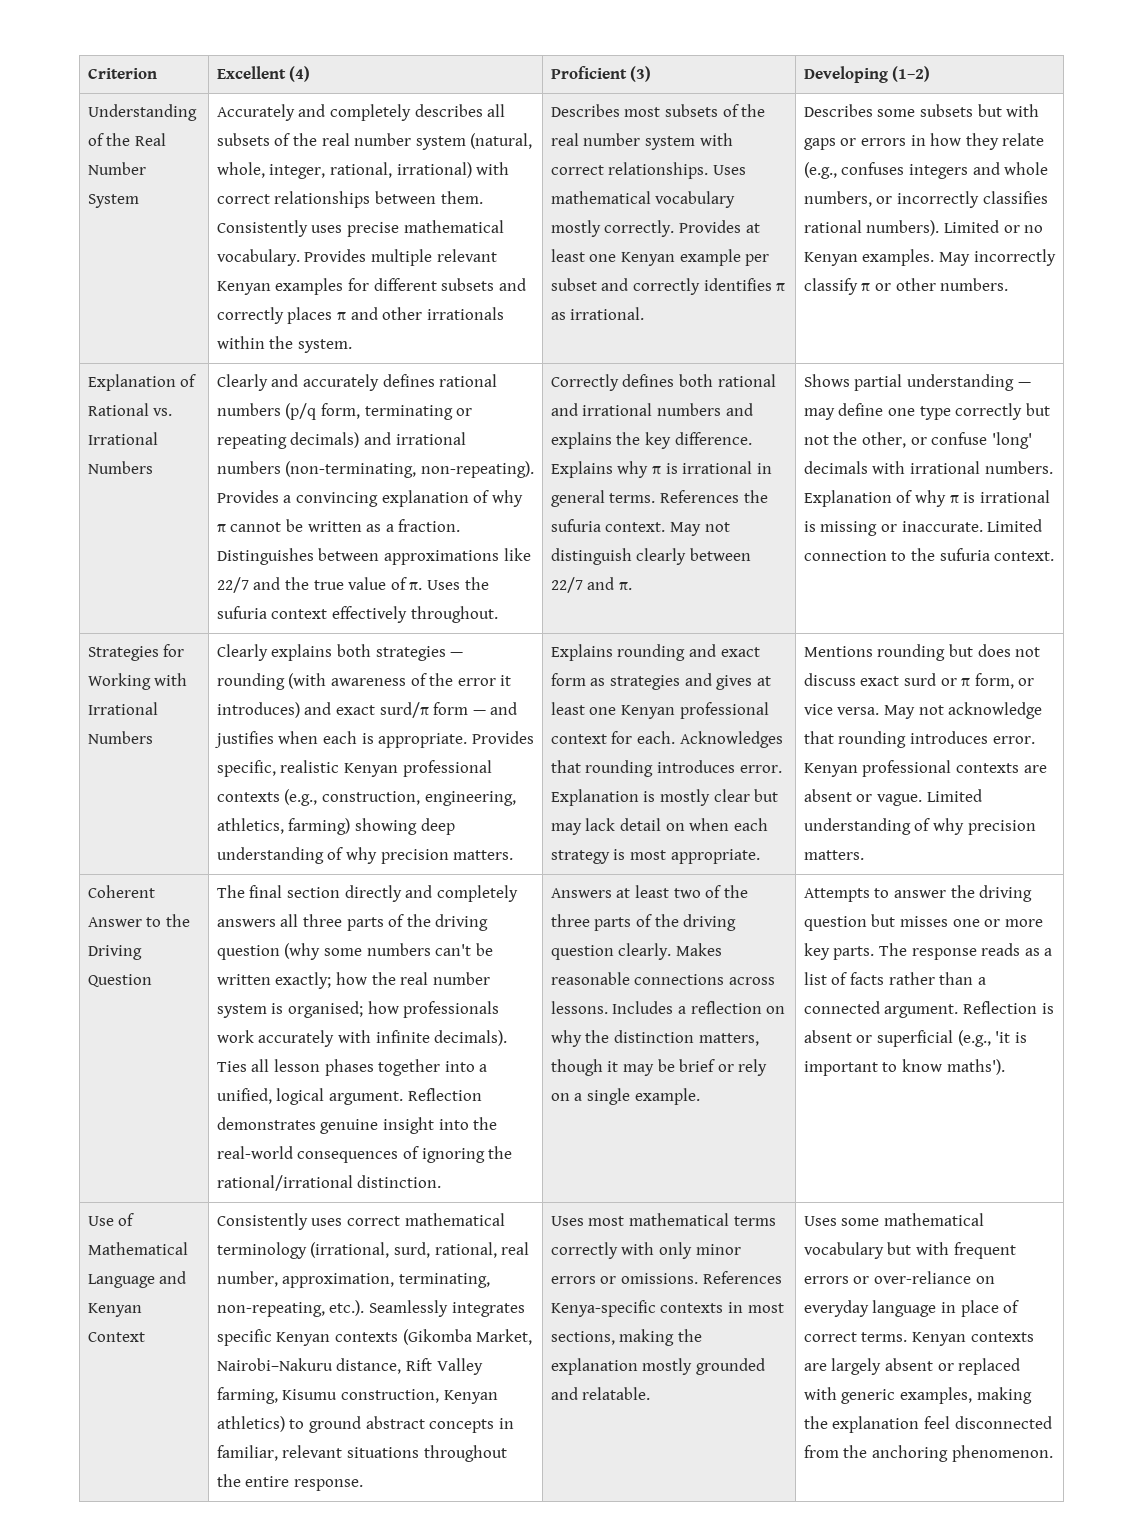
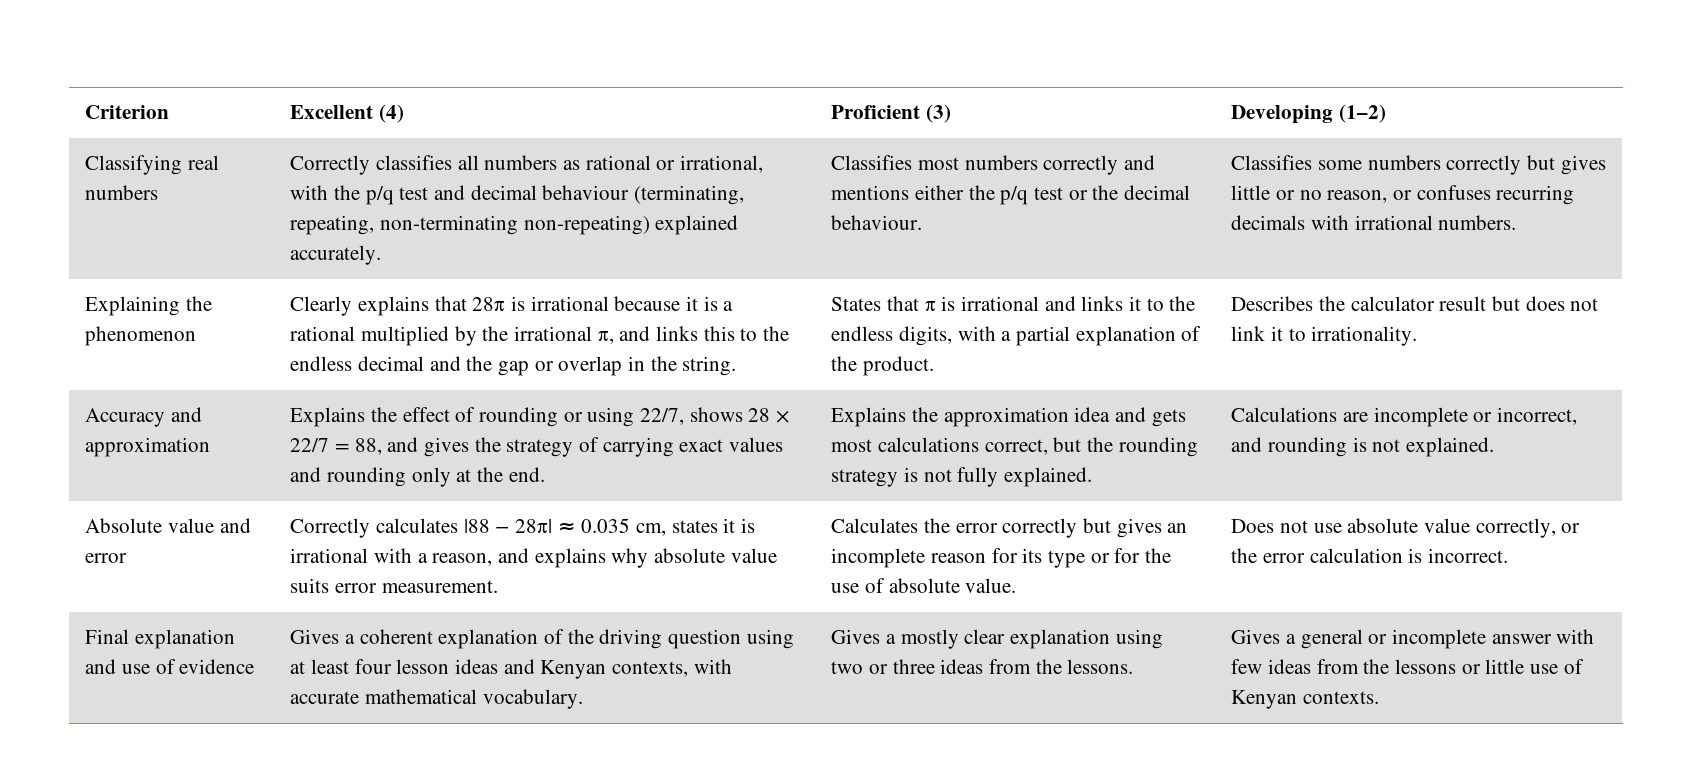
[87,104,197,121] [87,133,167,146] [87,162,146,175] [87,194,139,208] [216,104,506,121] [216,133,533,150] [216,162,510,179] [216,191,483,208] [216,220,504,237] [216,249,497,266] [216,278,526,295] [216,307,504,324] [216,336,353,353] [550,104,766,117] [550,133,733,150] [550,162,747,179] [550,191,736,208] [550,220,760,237] [550,249,770,266] [550,278,786,295] [550,307,645,320] [803,104,1040,117] [803,133,1045,150] [803,162,1049,179] [803,191,1048,208] [803,220,1044,236] [803,249,1056,266] [803,278,1009,295] [87,374,197,391] [87,403,173,416] [87,432,158,445] [87,461,153,474] [216,374,498,391] [216,403,473,420] [216,432,466,449] [216,461,535,478] [216,490,523,507] [216,519,461,532] [216,548,531,565] [216,577,489,593] [216,606,498,623] [550,374,776,391] [550,403,753,416] [550,432,752,449] [550,461,772,478] [550,490,768,507] [550,519,730,536] [550,548,752,565] [550,577,633,593] [803,374,1031,391] [803,403,1050,420] [803,432,1032,449] [803,461,1053,474] [803,490,1050,507] [803,519,1043,536] [803,548,1055,561] [87,644,185,661] [87,673,188,690] [87,702,158,715] [87,731,153,744] [216,644,464,661] [216,673,512,690] [216,702,518,718] [213,731,534,748] [216,760,492,777] [216,789,516,806] [216,818,455,835] [216,847,514,864] [550,644,760,661] [550,673,771,690] [550,702,769,719] [550,731,783,748] [550,760,782,777] [550,789,779,806] [550,818,768,835] [550,849,760,864] [803,644,1041,661] [803,673,1035,689] [803,702,1043,719] [803,731,1035,748] [803,760,1047,777] [803,789,982,806] [803,818,1036,835] [803,850,864,860] [87,885,155,898] [87,914,191,927] [87,945,142,960] [87,974,152,987] [216,885,518,902] [216,914,489,931] [216,943,493,960] [216,972,490,989] [216,1001,500,1018] [216,1030,508,1047] [216,1059,488,1076] [216,1088,482,1105] [216,1117,498,1134] [216,1146,513,1163] [216,1175,442,1191] [550,885,748,898] [550,914,737,931] [550,943,723,960] [550,972,776,985] [550,1001,786,1014] [550,1030,759,1047] [550,1059,768,1076] [550,1088,700,1105] [803,885,1033,902] [803,914,1043,931] [803,943,1053,960] [803,972,986,985] [803,1001,1054,1018] [803,1030,1027,1047] [803,1059,1005,1076] [87,1213,135,1226] [87,1242,188,1255] [87,1271,187,1288] [87,1303,142,1317] [87,1332,145,1342] [216,1213,505,1230] [216,1242,530,1259] [216,1271,491,1288] [216,1300,525,1317] [216,1329,533,1346] [216,1358,483,1375] [216,1387,498,1404] [216,1416,514,1433] [216,1445,507,1462] [216,1474,364,1491] [550,1213,776,1226] [550,1242,741,1259] [550,1271,782,1284] [550,1300,784,1317] [550,1329,703,1346] [550,1358,766,1375] [550,1387,651,1400] [803,1213,985,1226] [803,1242,1016,1259] [803,1271,995,1284] [803,1300,1020,1317] [803,1332,1034,1346] [803,1358,1021,1375] [803,1387,1032,1404] [803,1416,1052,1433] [803,1445,1053,1462] Understanding of the Real Number System | Accurately and completely describes all subsets of the real number system (natural, whole, integer, rational, irrational) with correct relationships between them. Consistently uses precise mathematical vocabulary. Provides multiple relevant Kenyan examples for different subsets and correctly places π and other irrationals within the system. | Describes most subsets of the real number system with correct relationships. Uses mathematical vocabulary mostly correctly. Provides at least one Kenyan example per subset and correctly identifies π as irrational. | Describes some subsets but with gaps or errors in how they relate (e.g., confuses integers and whole numbers, or incorrectly classifies rational numbers). Limited or no Kenyan examples. May incorrectly classify π or other numbers. // Explanation of Rational vs. Irrational Numbers | Clearly and accurately defines rational numbers (p/q form, terminating or repeating decimals) and irrational numbers (non-terminating, non-repeating). Provides a convincing explanation of why π cannot be written as a fraction. Distinguishes between approximations like 22/7 and the true value of π. Uses the sufuria context effectively throughout. | Correctly defines both rational and irrational numbers and explains the key difference. Explains why π is irrational in general terms. References the sufuria context. May not distinguish clearly between 22/7 and π. | Shows partial understanding — may define one type correctly but not the other, or confuse 'long' decimals with irrational numbers. Explanation of why π is irrational is missing or inaccurate. Limited connection to the sufuria context. // Strategies for Working with Irrational Numbers | Clearly explains both strategies — rounding (with awareness of the error it introduces) and exact surd/π form — and justifies when each is appropriate. Provides specific, realistic Kenyan professional contexts (e.g., construction, engineering, athletics, farming) showing deep understanding of why precision matters. | Explains rounding and exact form as strategies and gives at least one Kenyan professional context for each. Acknowledges that rounding introduces error. Explanation is mostly clear but may lack detail on when each strategy is most appropriate. | Mentions rounding but does not discuss exact surd or π form, or vice versa. May not acknowledge that rounding introduces error. Kenyan professional contexts are absent or vague. Limited understanding of why precision matters. // Coherent Answer to the Driving Question | The final section directly and completely answers all three parts of the driving question (why some numbers can't be written exactly; how the real number system is organised; how professionals work accurately with infinite decimals). Ties all lesson phases together into a unified, logical argument. Reflection demonstrates genuine insight into the real-world consequences of ignoring the rational/irrational distinction. | Answers at least two of the three parts of the driving question clearly. Makes reasonable connections across lessons. Includes a reflection on why the distinction matters, though it may be brief or rely on a single example. | Attempts to answer the driving question but misses one or more key parts. The response reads as a list of facts rather than a connected argument. Reflection is absent or superficial (e.g., 'it is important to know maths'). // Use of Mathematical Language and Kenyan Context | Consistently uses correct mathematical terminology (irrational, surd, rational, real number, approximation, terminating, non-repeating, etc.). Seamlessly integrates specific Kenyan contexts (Gikomba Market, Nairobi–Nakuru distance, Rift Valley farming, Kisumu construction, Kenyan athletics) to ground abstract concepts in familiar, relevant situations throughout the entire response. | Uses most mathematical terms correctly with only minor errors or omissions. References Kenya-specific contexts in most sections, making the explanation mostly grounded and relatable. | Uses some mathematical vocabulary but with frequent errors or over-reliance on everyday language in place of correct terms. Kenyan contexts are largely absent or replaced with generic examples, making the explanation feel disconnected from the anchoring phenomenon. -> [85,155,220,175] [85,185,159,200] [290,155,764,175] [290,185,745,205] [290,215,739,235] [290,245,382,265] [831,155,1156,175] [831,185,1191,205] [831,215,923,230] [1231,155,1606,175] [1231,185,1575,205] [1231,215,1517,230] [85,296,213,316] [85,326,197,346] [290,296,734,316] [290,326,790,346] [290,356,737,376] [831,296,1196,311] [831,326,1202,346] [831,356,935,376] [1231,296,1599,311] [1231,326,1418,346] [85,407,203,427] [85,437,211,457] [290,407,790,427] [290,437,784,457] [290,467,545,487] [831,407,1186,427] [831,437,1198,457] [831,467,1093,487] [1231,407,1578,427] [1231,437,1495,457] [85,518,251,533] [85,553,128,563] [290,518,756,538] [290,548,777,568] [290,578,498,593] [831,518,1188,538] [831,548,1172,568] [831,578,1017,593] [1231,518,1581,538] [1231,548,1509,563] [85,629,236,649] [85,659,255,674] [290,629,794,649] [290,659,732,679] [290,689,583,709] [831,629,1163,649] [831,659,1134,674] [1231,629,1595,649] [1231,659,1584,674] [1231,690,1380,709] Classifying real numbers | Correctly classifies all numbers as rational or irrational, with the p/q test and decimal behaviour (terminating, repeating, non-terminating non-repeating) explained accurately. | Classifies most numbers correctly and mentions either the p/q test or the decimal behaviour. | Classifies some numbers correctly but gives little or no reason, or confuses recurring decimals with irrational numbers. // Explaining the phenomenon | Clearly explains that 28π is irrational because it is a rational multiplied by the irrational π, and links this to the endless decimal and the gap or overlap in the string. | States that π is irrational and links it to the endless digits, with a partial explanation of the product. | Describes the calculator result but does not link it to irrationality. // Accuracy and approximation | Explains the effect of rounding or using 22/7, shows 28 × 22/7 = 88, and gives the strategy of carrying exact values and rounding only at the end. | Explains the approximation idea and gets most calculations correct, but the rounding strategy is not fully explained. | Calculations are incomplete or incorrect, and rounding is not explained. // Absolute value and error | Correctly calculates |88 − 28π| ≈ 0.035 cm, states it is irrational with a reason, and explains why absolute value suits error measurement. | Calculates the error correctly but gives an incomplete reason for its type or for the use of absolute value. | Does not use absolute value correctly, or the error calculation is incorrect. // Final explanation and use of evidence | Gives a coherent explanation of the driving question using at least four lesson ideas and Kenyan contexts, with accurate mathematical vocabulary. | Gives a mostly clear explanation using two or three ideas from the lessons. | Gives a general or incomplete answer with few ideas from the lessons or little use of Kenyan contexts.

